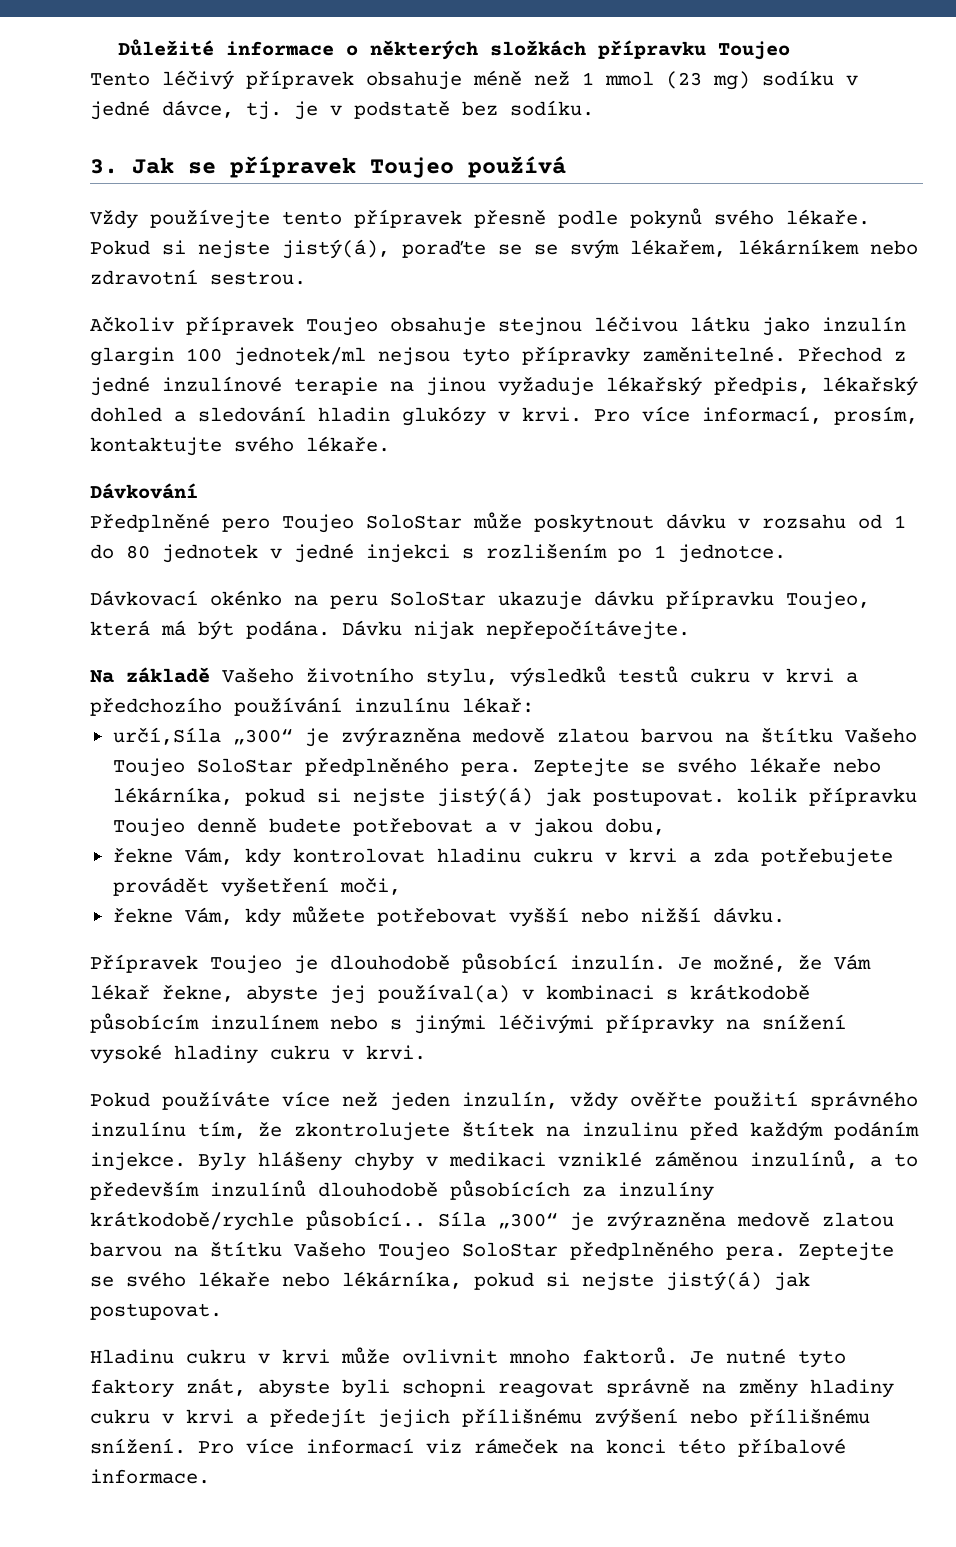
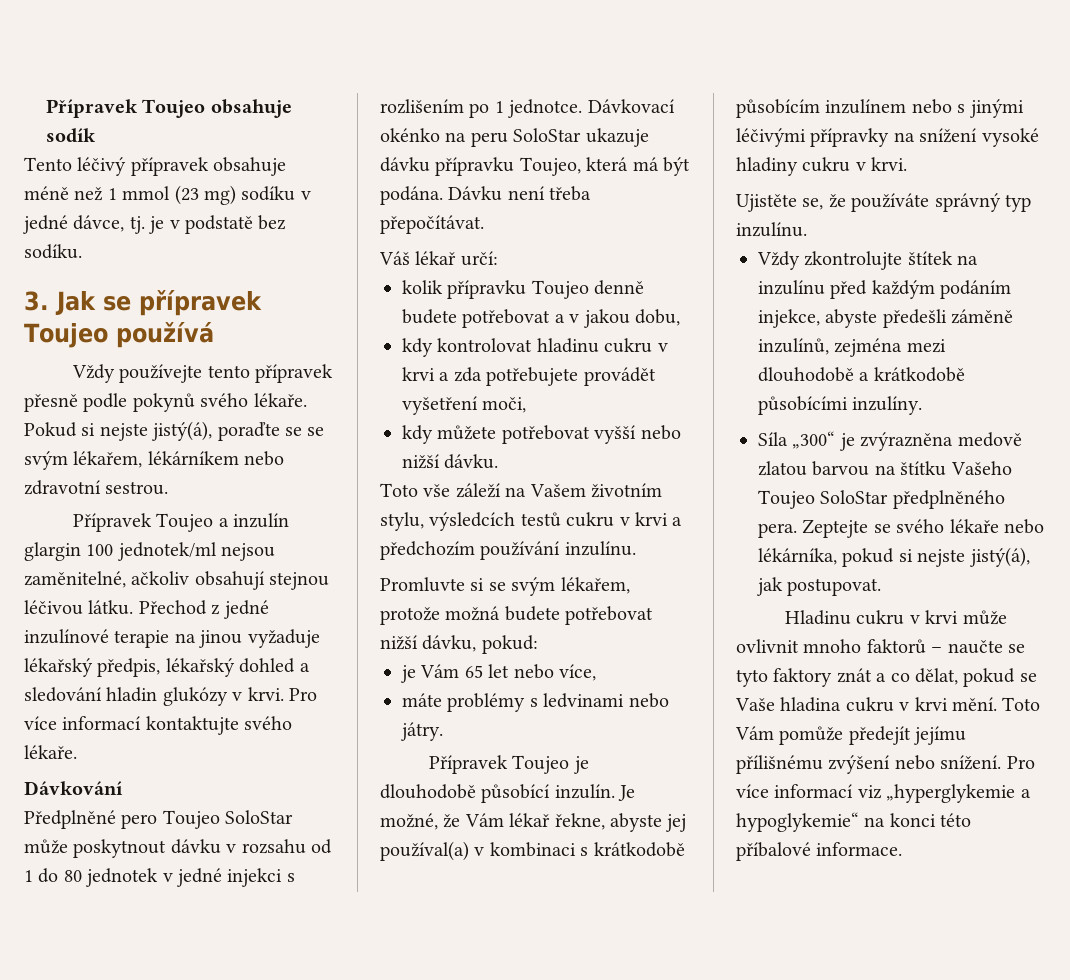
[117,39,790,60] Důležité informace o některých složkách přípravku Toujeo -> [46,99,292,118] [46,128,97,143] Přípravek Toujeo obsahuje sodík
[90,316,810,336] Ačkoliv přípravek Toujeo obsahuje stejnou léčivou látku jako -> [73,513,229,532] Přípravek Toujeo a
[462,346,786,366] tyto přípravky zaměnitelné. -> [24,571,330,590] [24,600,134,615] zaměnitelné, ačkoliv obsahují stejnou léčivou látku.
[702,406,918,425] informací, prosím, -> [62,716,142,730] informací
(786, 553) // -> (583, 108) none
[414,620,690,640] [90,666,858,687] [90,697,534,716] [112,727,917,747] [112,757,881,777] [112,787,725,807] nijak nepřepočítávejte. // Na základě Vašeho životního stylu, výsledků testů cukru v krvi a předchozího používání inzulínu lékař: // určí,Síla „300“ je zvýrazněna medově zlatou barvou na štítku Vašeho Toujeo SoloStar předplněného pera. Zeptejte se svého lékaře nebo lékárníka, pokud si nejste jistý(á) jak postupovat. -> [507,186,592,201] [380,215,484,234] [379,251,498,266] není třeba přepočítávat. // Váš lékař určí: //
[112,847,233,865] řekne Vám, -> (680, 317) none
[112,907,233,925] řekne Vám, -> (527, 405) none
(785, 915) none -> [380,483,662,498] [380,512,683,531] [380,541,636,560] [380,577,630,596] [380,606,654,625] [380,635,538,654] [401,664,596,683] [402,693,669,712] [401,722,443,741] // Toto vše záleží na Vašem životním stylu, výsledcích testů cukru v krvi a předchozím používání inzulínu. // Promluvte si se svým lékařem, protože možná budete potřebovat nižší dávku, pokud: // je Vám 65 let nebo více, // máte problémy s ledvinami nebo játry.
[90,1091,918,1111] [90,1121,450,1141] Pokud používáte více než jeden inzulín, vždy ověřte použití správného inzulínu tím, že zkontrolujete -> [736,193,1031,212] [736,222,807,237] [757,251,903,270] Ujistěte se, že používáte správný typ inzulínu. // Vždy zkontrolujte
[582,1122,678,1137] inzulinu -> [758,280,825,295] inzulínu
[90,1150,918,1171] [90,1180,714,1201] [90,1210,426,1231] injekce. Byly hlášeny chyby v medikaci vzniklé záměnou inzulínů, a to především inzulínů dlouhodobě působících za inzulíny krátkodobě/rychle působící.. -> [758,309,1014,328] [758,338,946,357] [758,367,965,382] [758,396,923,415] injekce, abyste předešli záměně inzulínů, zejména mezi dlouhodobě a krátkodobě působícími inzulíny. //
[666,1271,762,1291] jistý(á) -> [969,547,1030,567] jistý(á),
[582,1347,846,1368] [90,1378,894,1398] [90,1408,450,1428] faktorů. Je nutné tyto faktory znát, abyste byli schopni reagovat správně na změny hladiny cukru v krvi a předejít jejich -> [866,639,1025,654] [736,668,1037,687] [735,697,1041,712] [735,726,967,745] faktorů – naučte se tyto faktory znát a co dělat, pokud se Vaše hladina cukru v krvi mění. Toto Vám pomůže předejít jejímu
[750,1408,870,1427] přílišnému -> (935, 762) none
[474,1438,558,1454] rámeček -> [886,784,1031,803] [736,812,859,832] „hyperglykemie a hypoglykemie“

